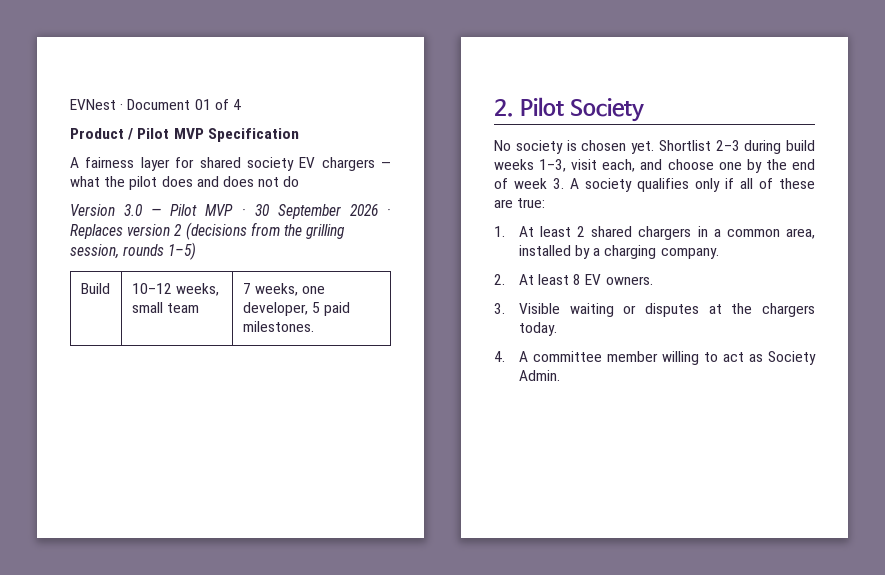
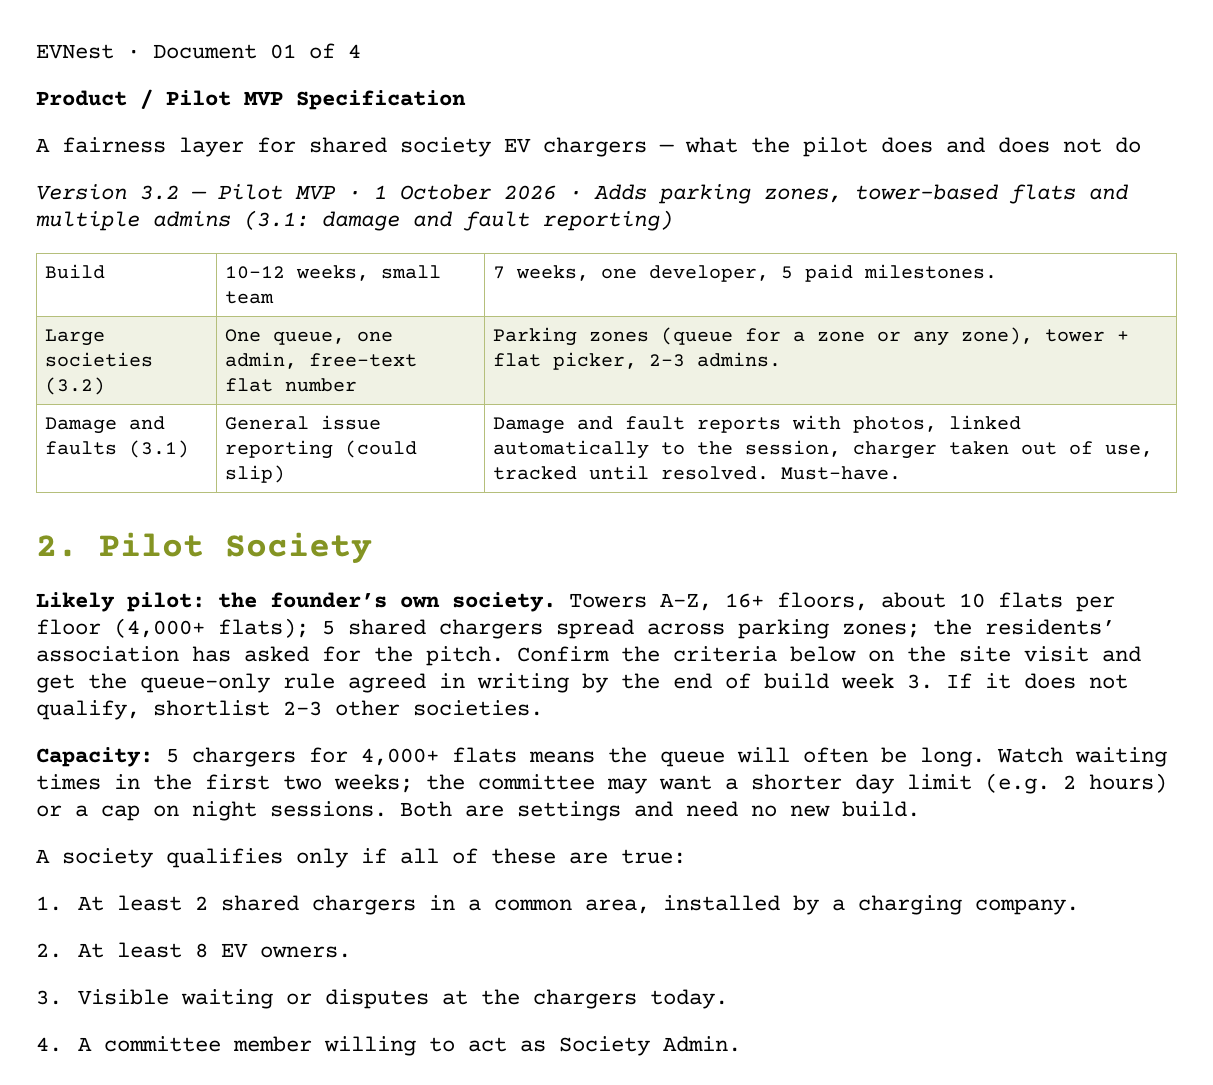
[124,204,143,216] 3.0 -> [140,185,179,200] 3.2
[254,204,391,219] [70,222,346,240] [70,242,197,260] 30 September 2026 · Replaces version 2 (decisions from the grilling session, rounds 1–5) -> [374,184,1128,204] [36,210,673,231] 1 October 2026 · Adds parking zones, tower-based flats and multiple admins (3.1: damage and fault reporting)
[494,97,644,122] [494,140,815,154] [494,159,742,172] // 2. Pilot Society // No society is chosen yet. Shortlist 2–3 during build weeks 1–3, visit each, and choose one -> [45,329,106,346] [45,352,154,367] [45,377,106,395] [225,329,394,345] [225,352,418,369] [225,378,358,392] [493,327,1130,346] [493,352,782,370] [45,416,166,434] [45,440,190,458] [225,415,382,430] [225,440,418,459] [225,465,286,483] [493,415,1022,434] [493,440,1154,459] [493,465,902,480] [36,532,372,564] [36,592,1115,612] [36,618,1115,639] [36,646,1141,666] [36,673,569,693] // Large societies (3.2) | One queue, one admin, free-text flat number | Parking zones (queue for a zone or any zone), tower + flat picker, 2–3 admins. // Damage and faults (3.1) | General issue reporting (could slip) | Damage and fault reports with photos, linked automatically to the session, charger taken out of use, tracked until resolved. Must-have. // 2. Pilot Society // Likely pilot: the founder’s own society. Towers A–Z, 16+ floors, about 10 flats per floor (4,000+ flats); 5 shared chargers spread across parking zones; the residents’ association has asked for the pitch. Confirm the criteria below on the site visit and get the queue-only rule agreed in writing
(508, 183) none -> [764,673,829,689] build
(564, 183) none -> [946,673,1128,689] [36,700,543,720] [36,747,1167,767] [36,773,1167,794] [36,801,920,821] If it does not qualify, shortlist 2–3 other societies. // Capacity: 5 chargers for 4,000+ flats means the queue will often be long. Watch waiting times in the first two weeks; the committee may want a shorter day limit (e.g. 2 hours) or a cap on night sessions. Both are settings and need no new build. //

